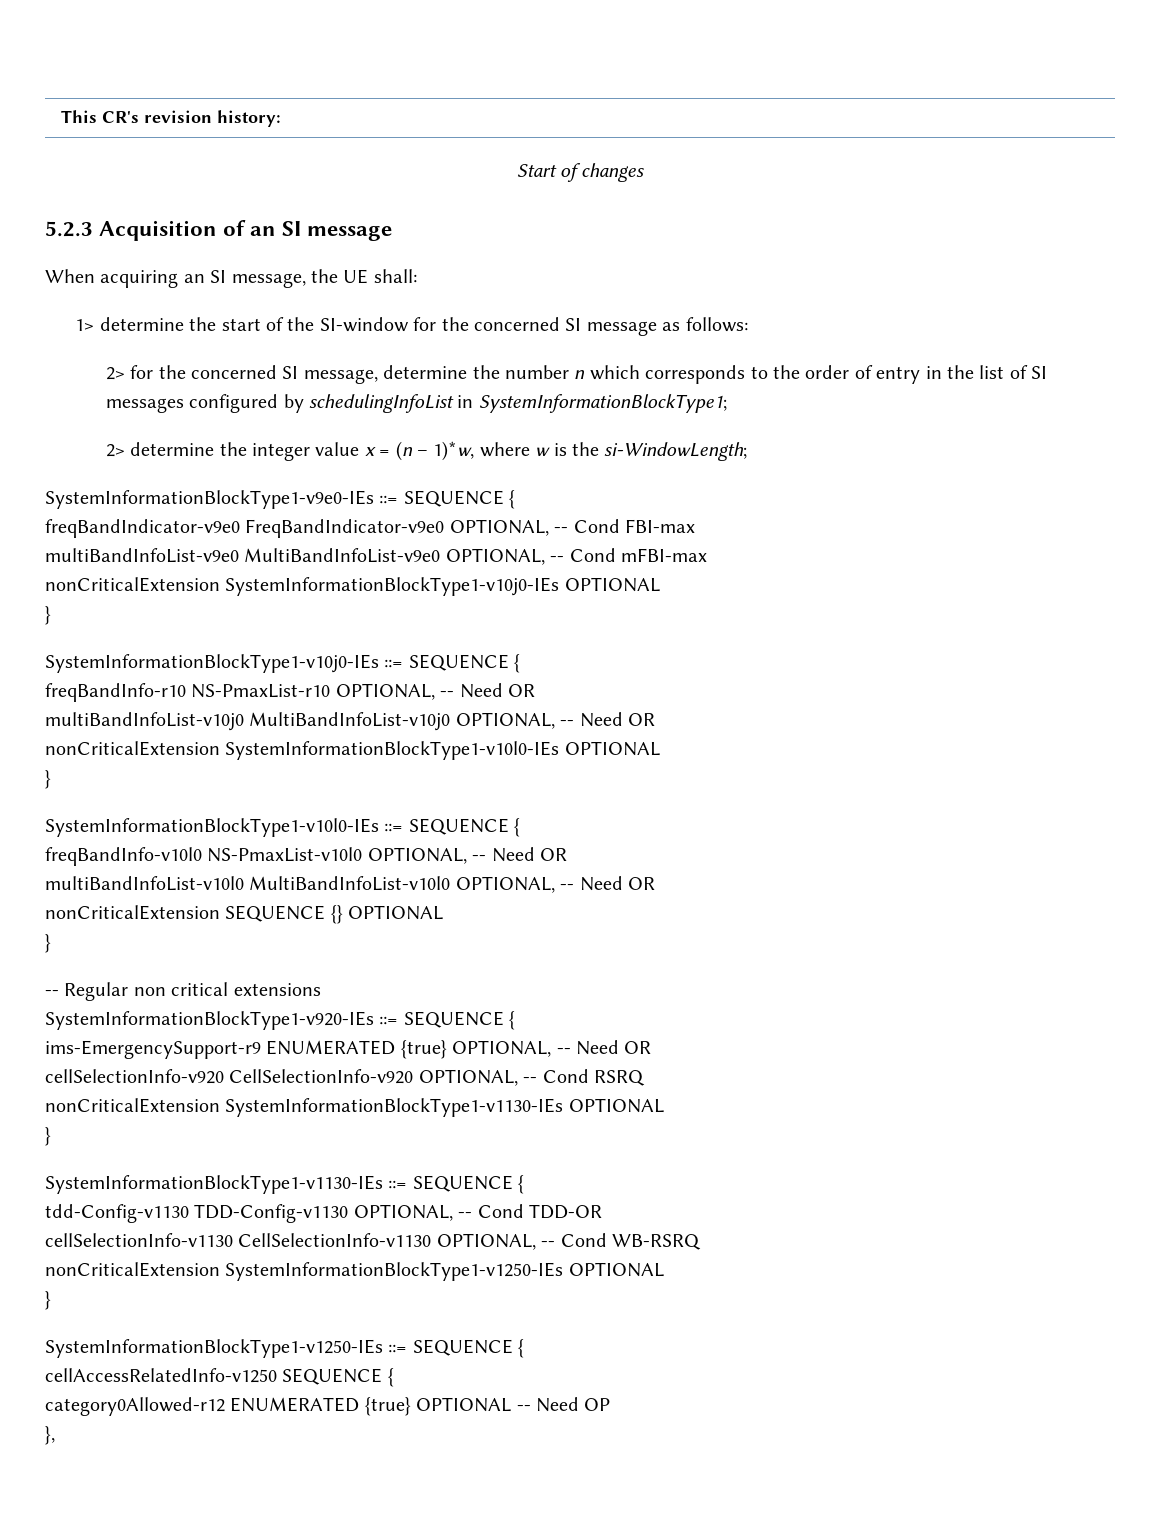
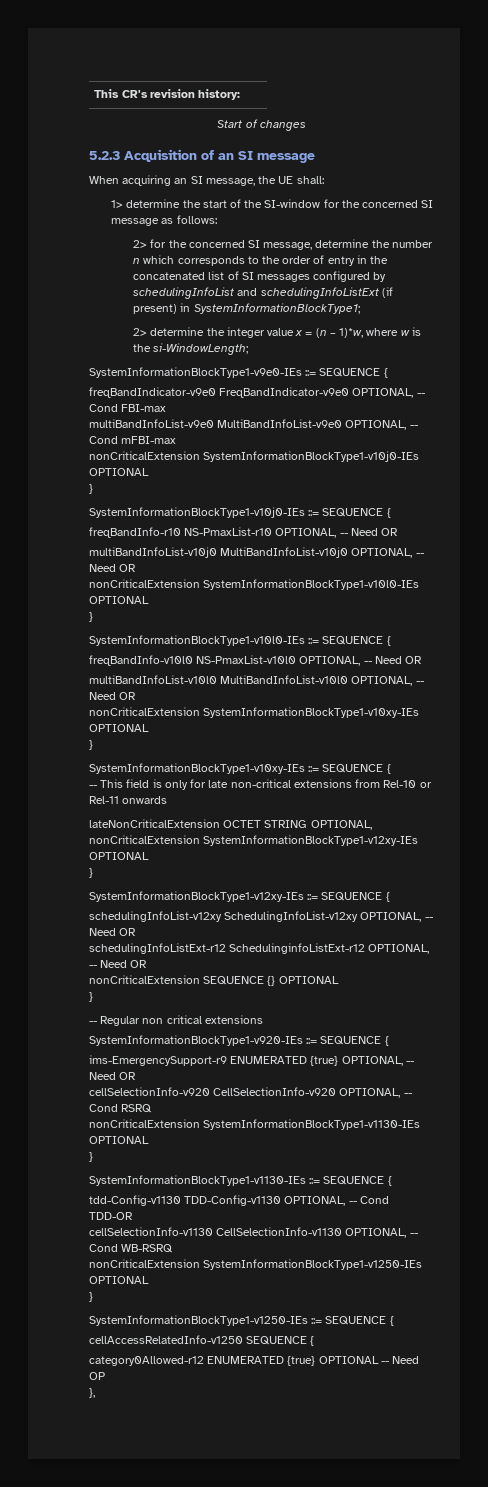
(975, 372) none -> [133,272,206,280] concatenated
(455, 403) none -> [237,287,393,299] [133,304,178,314] and schedulingInfoListExt (if present)
(655, 883) none -> [89,707,420,718] [89,724,149,732] [89,740,93,750] [89,763,391,774] [89,779,432,790] [89,796,168,804] [89,819,372,830] [89,835,419,846] [89,852,149,860] [89,868,93,878] [89,891,390,902] [89,911,433,922] [89,928,137,936] [89,943,430,954] [89,960,148,968] // nonCriticalExtension SystemInformationBlockType1-v10xy-IEs OPTIONAL // } // SystemInformationBlockType1-v10xy-IEs ::= SEQUENCE { // -- This field is only for late non-critical extensions from Rel-10 or Rel-11 onwards // lateNonCriticalExtension OCTET STRING OPTIONAL, nonCriticalExtension SystemInformationBlockType1-v12xy-IEs OPTIONAL // } // SystemInformationBlockType1-v12xy-IEs ::= SEQUENCE { // schedulingInfoList-v12xy SchedulingInfoList-v12xy OPTIONAL, -- Need OR // schedulingInfoListExt-r12 SchedulinginfoListExt-r12 OPTIONAL, -- Need OR

